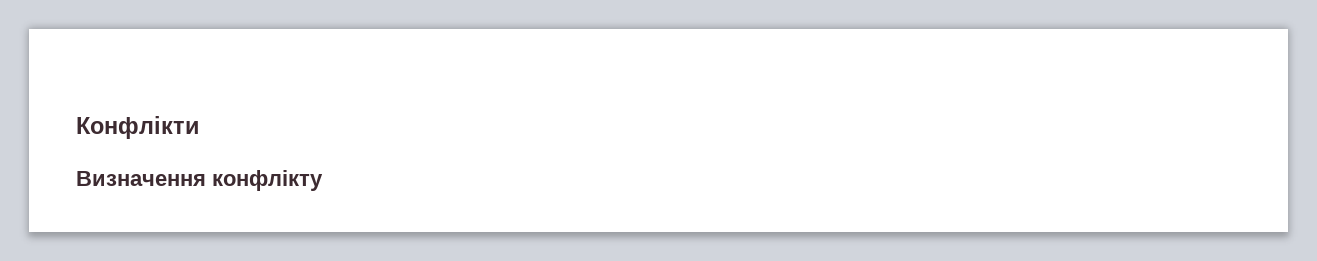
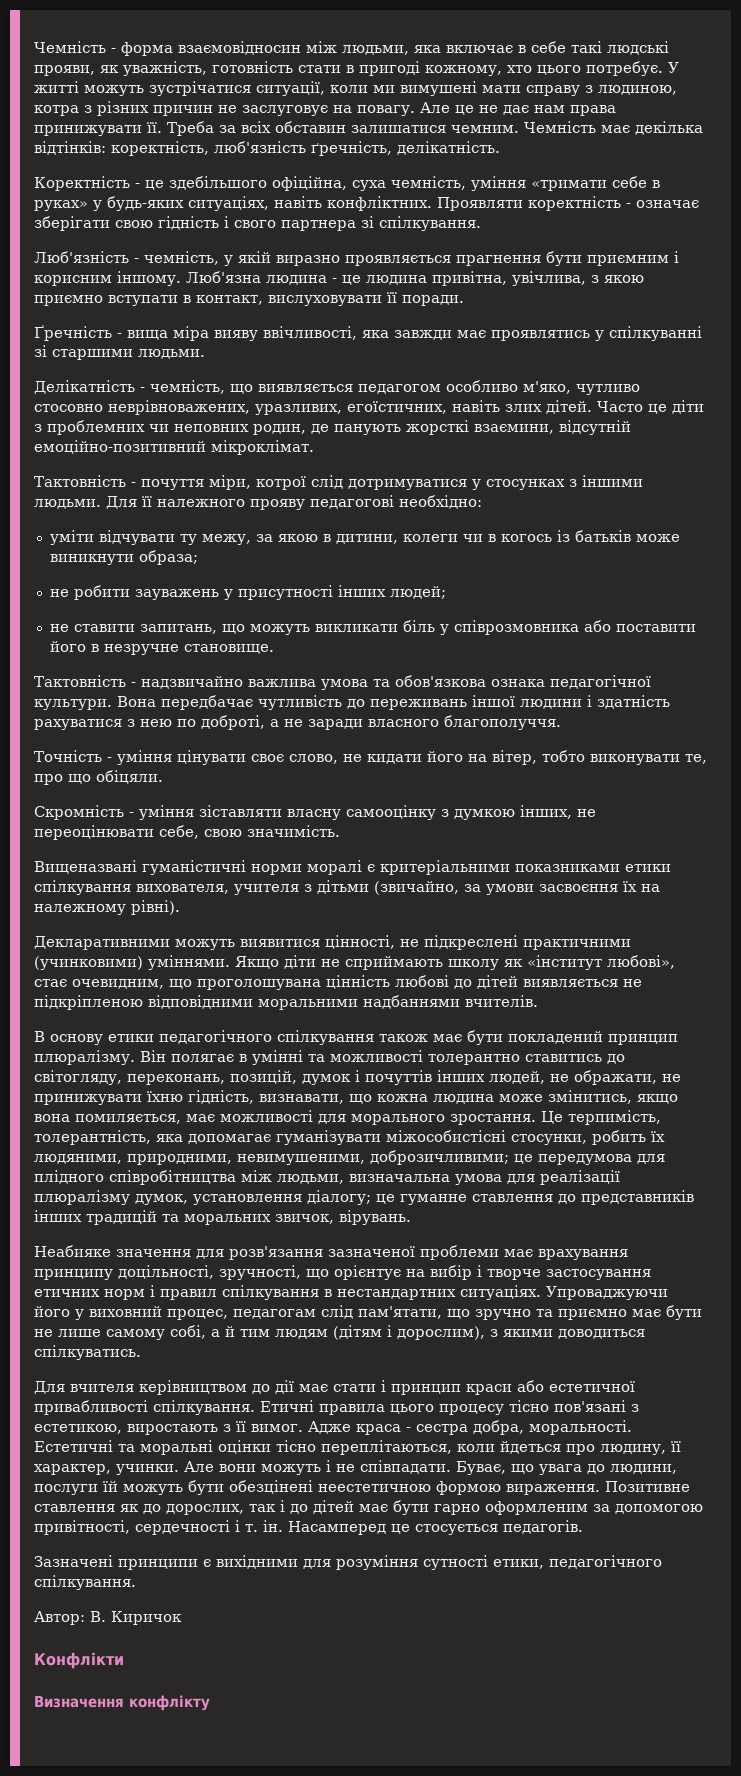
(76, 127) none -> [34,41,669,56] [34,61,679,76] [34,81,677,96] [34,101,616,116] [34,121,703,136] [34,141,500,156] [34,176,660,191] [34,196,699,211] [34,216,481,231] [34,251,679,266] [34,271,644,286] [34,292,464,306] [34,325,702,341] [34,345,205,360] [34,380,640,395] [34,400,704,415] [34,420,631,435] [34,440,314,455] [34,475,643,490] [34,495,482,510] [49,530,680,545] [49,550,198,565] [49,585,446,600] [49,620,696,635] [49,641,274,655] [34,675,651,690] [34,695,670,710] [34,715,561,730] [34,750,707,765] [34,770,163,785] [34,805,596,820] [34,825,340,840] [34,860,671,875] [34,880,660,895] [34,900,180,915] [34,935,631,950] [34,955,675,970] [34,975,642,990] [34,995,538,1010] [34,1030,678,1045] [34,1050,625,1065] [34,1070,681,1085] [34,1090,678,1105] [34,1110,661,1125] [34,1130,665,1145] [34,1150,665,1165] [34,1170,620,1185] [34,1190,694,1205] [34,1210,411,1225] [34,1245,628,1260] [34,1265,651,1280] [34,1285,668,1300] [34,1305,702,1320] [34,1325,645,1340] [34,1345,141,1360] [34,1380,635,1395] [34,1400,639,1415] [34,1420,632,1435] [34,1440,681,1455] [34,1460,677,1475] [34,1480,690,1495] [34,1500,703,1515] [34,1520,583,1535] [34,1555,662,1570] [34,1575,136,1590] [34,1611,182,1625] Чемність - форма взаємовідносин між людьми, яка включає в себе такі людські прояви, як уважність, готовність стати в пригоді кожному, хто цього потребує. У житті можуть зустрічатися ситуації, коли ми вимушені мати справу з людиною, котра з різних причин не заслуговує на повагу. Але це не дає нам права принижувати її. Треба за всіх обставин залишатися чемним. Чемність має декілька відтінків: коректність, люб'язність ґречність, делікатність. // Коректність - це здебільшого офіційна, суха чемність, уміння «тримати себе в руках» у будь-яких ситуаціях, навіть конфліктних. Проявляти коректність - означає зберігати свою гідність і свого партнера зі спілкування. // Люб'язність - чемність, у якій виразно проявляється прагнення бути приємним і корисним іншому. Люб'язна людина - це людина привітна, увічлива, з якою приємно вступати в контакт, вислуховувати її поради. // Ґречність - вища міра вияву ввічливості, яка завжди має проявлятись у спілкуванні зі старшими людьми. // Делікатність - чемність, що виявляється педагогом особливо м'яко, чутливо стосовно неврівноважених, уразливих, егоїстичних, навіть злих дітей. Часто це діти з проблемних чи неповних родин, де панують жорсткі взаємини, відсутній емоційно-позитивний мікроклімат. // Тактовність - почуття міри, котрої слід дотримуватися у стосунках з іншими людьми. Для її належного прояву педагогові необхідно: // уміти відчувати ту межу, за якою в дитини, колеги чи в когось із батьків може виникнути образа; // не робити зауважень у присутності інших людей; // не ставити запитань, що можуть викликати біль у співрозмовника або поставити його в незручне становище. // Тактовність - надзвичайно важлива умова та обов'язкова ознака педагогічної культури. Вона передбачає чутливість до переживань іншої людини і здатність рахуватися з нею по доброті, а не заради власного благополуччя. // Точність - уміння цінувати своє слово, не кидати його на вітер, тобто виконувати те, про що обіцяли. // Скромність - уміння зіставляти власну самооцінку з думкою інших, не переоцінювати себе, свою значимість. // Вищеназвані гуманістичні норми моралі є критеріальними показниками етики спілкування вихователя, учителя з дітьми (звичайно, за умови засвоєння їх на належному рівні). // Декларативними можуть виявитися цінності, не підкреслені практичними (учинковими) уміннями. Якщо діти не сприймають школу як «інститут любові», стає очевидним, що проголошувана цінність любові до дітей виявляється не підкріпленою відповідними моральними надбаннями вчителів. // В основу етики педагогічного спілкування також має бути покладений принцип плюралізму. Він полягає в умінні та можливості толерантно ставитись до світогляду, переконань, позицій, думок і почуттів інших людей, не ображати, не принижувати їхню гідність, визнавати, що кожна людина може змінитись, якщо вона помиляється, має можливості для морального зростання. Це терпимість, толерантність, яка допомагає гуманізувати міжособистісні стосунки, робить їх людяними, природними, невимушеними, доброзичливими; це передумова для плідного співробітництва між людьми, визначальна умова для реалізації плюралізму думок, установлення діалогу; це гуманне ставлення до представників інших традицій та моральних звичок, вірувань. // Неабияке значення для розв'язання зазначеної проблеми має врахування принципу доцільності, зручності, що орієнтує на вибір і творче застосування етичних норм і правил спілкування в нестандартних ситуаціях. Упроваджуючи його у виховний процес, педагогам слід пам'ятати, що зручно та приємно має бути не лише самому собі, а й тим людям (дітям і дорослим), з якими доводиться спілкуватись. // Для вчителя керівництвом до дії має стати і принцип краси або естетичної привабливості спілкування. Етичні правила цього процесу тісно пов'язані з естетикою, виростають з її вимог. Адже краса - сестра добра, моральності. Естетичні та моральні оцінки тісно переплітаються, коли йдеться про людину, її характер, учинки. Але вони можуть і не співпадати. Буває, що увага до людини, послуги їй можуть бути обезцінені неестетичною формою вираження. Позитивне ставлення як до дорослих, так і до дітей має бути гарно оформленим за допомогою привітності, сердечності і т. ін. Насамперед це стосується педагогів. // Зазначені принципи є вихідними для розуміння сутності етики, педагогічного спілкування. // Автор: В. Киричок //

